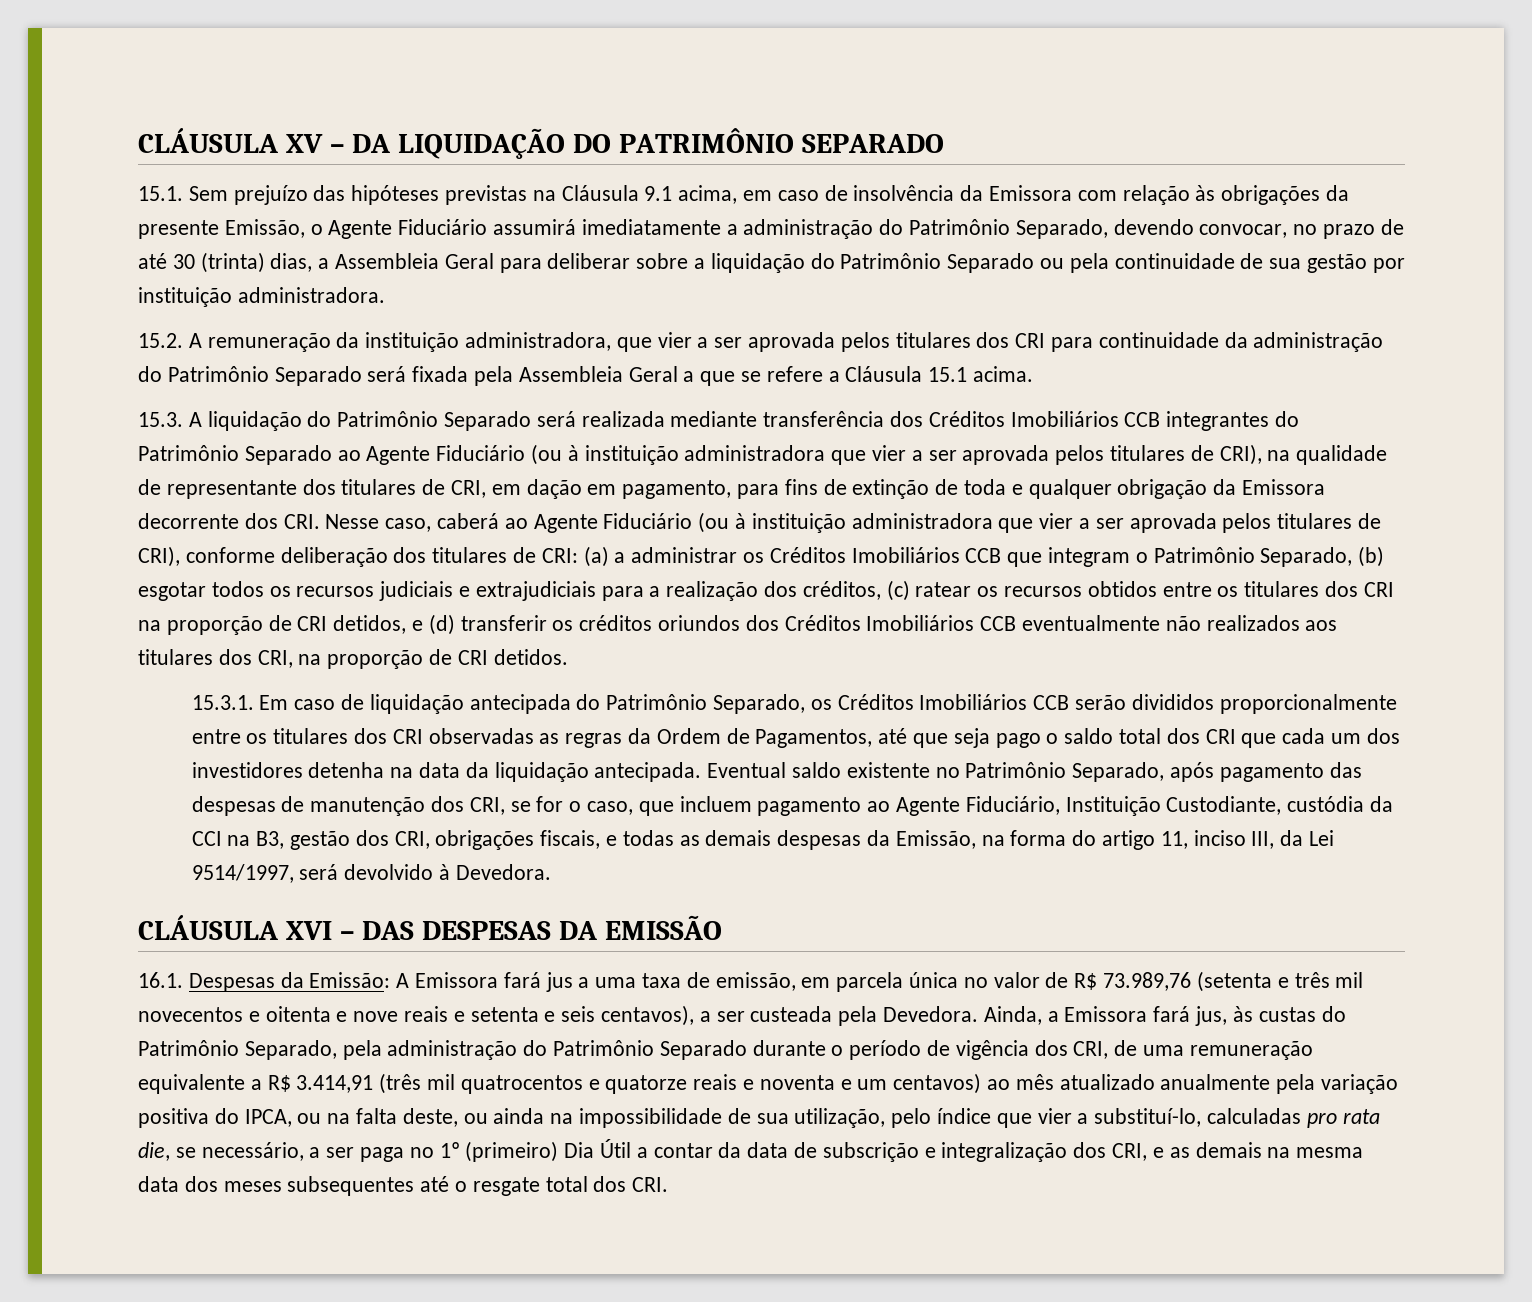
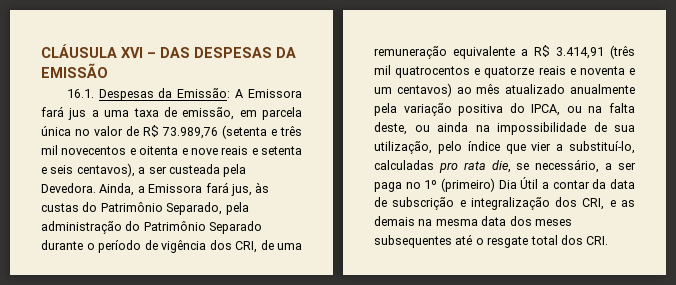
[138,128,944,159] [138,185,1350,205] [138,219,1404,239] [138,252,1405,273] [138,287,385,307] [138,332,1384,352] [138,366,1034,386] [138,411,1300,431] [138,444,1388,465] [138,479,1326,499] [138,512,1382,533] [138,546,1385,567] [138,580,1394,601] [138,614,1338,635] [138,649,568,669] [191,694,1397,714] [191,728,1400,748] [191,762,1362,782] [191,796,1394,816] [191,830,1335,850] [191,864,551,883] [138,915,279,940] CLÁUSULA XV – DA LIQUIDAÇÃO DO PATRIMÔNIO SEPARADO // 15.1. Sem prejuízo das hipóteses previstas na Cláusula 9.1 acima, em caso de insolvência da Emissora com relação às obrigações da presente Emissão, o Agente Fiduciário assumirá imediatamente a administração do Patrimônio Separado, devendo convocar, no prazo de até 30 (trinta) dias, a Assembleia Geral para deliberar sobre a liquidação do Patrimônio Separado ou pela continuidade de sua gestão por instituição administradora. // 15.2. A remuneração da instituição administradora, que vier a ser aprovada pelos titulares dos CRI para continuidade da administração do Patrimônio Separado será fixada pela Assembleia Geral a que se refere a Cláusula 15.1 acima. // 15.3. A liquidação do Patrimônio Separado será realizada mediante transferência dos Créditos Imobiliários CCB integrantes do Patrimônio Separado ao Agente Fiduciário (ou à instituição administradora que vier a ser aprovada pelos titulares de CRI), na qualidade de representante dos titulares de CRI, em dação em pagamento, para fins de extinção de toda e qualquer obrigação da Emissora decorrente dos CRI. Nesse caso, caberá ao Agente Fiduciário (ou à instituição administradora que vier a ser aprovada pelos titulares de CRI), conforme deliberação dos titulares de CRI: (a) a administrar os Créditos Imobiliários CCB que integram o Patrimônio Separado, (b) esgotar todos os recursos judiciais e extrajudiciais para a realização dos créditos, (c) ratear os recursos obtidos entre os titulares dos CRI na proporção de CRI detidos, e (d) transferir os créditos oriundos dos Créditos Imobiliários CCB eventualmente não realizados aos titulares dos CRI, na proporção de CRI detidos. // 15.3.1. Em caso de liquidação antecipada do Patrimônio Separado, os Créditos Imobiliários CCB serão divididos proporcionalmente entre os titulares dos CRI observadas as regras da Ordem de Pagamentos, até que seja pago o saldo total dos CRI que cada um dos investidores detenha na data da liquidação antecipada. Eventual saldo existente no Patrimônio Separado, após pagamento das despesas de manutenção dos CRI, se for o caso, que incluem pagamento ao Agente Fiduciário, Instituição Custodiante, custódia da CCI na B3, gestão dos CRI, obrigações fiscais, e todas as demais despesas da Emissão, na forma do artigo 11, inciso III, da Lei 9514/1997, será devolvido à Devedora. // CLÁUSULA -> [41,44,117,58] CLÁUSULA

